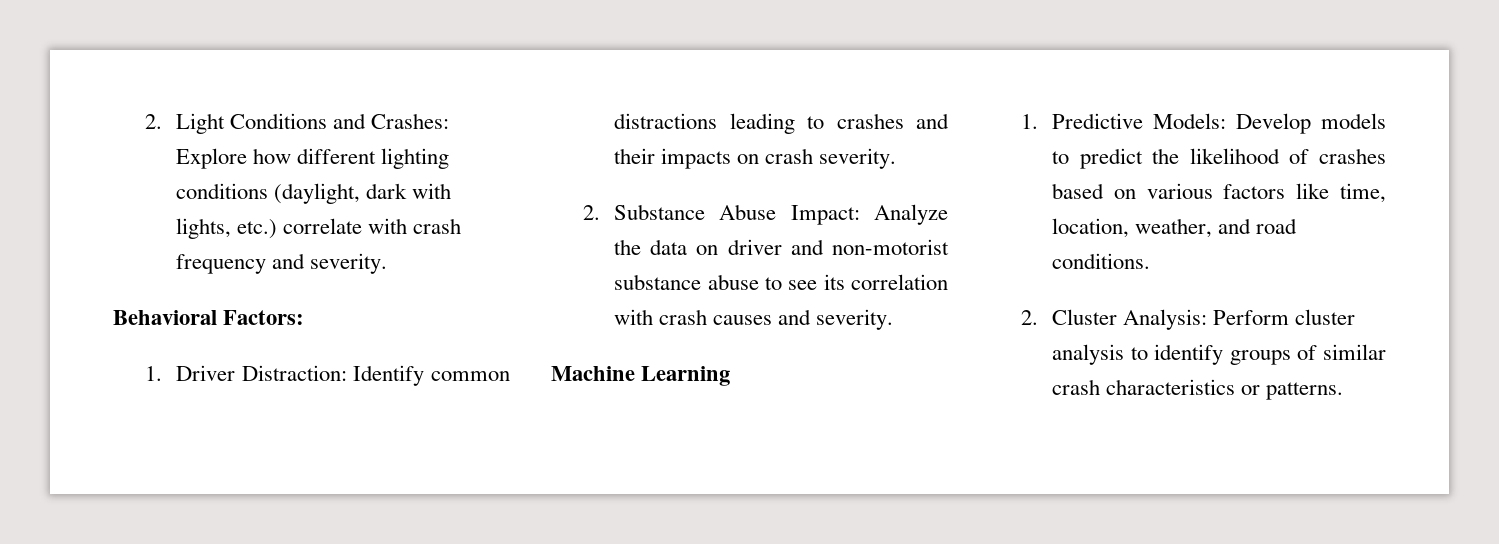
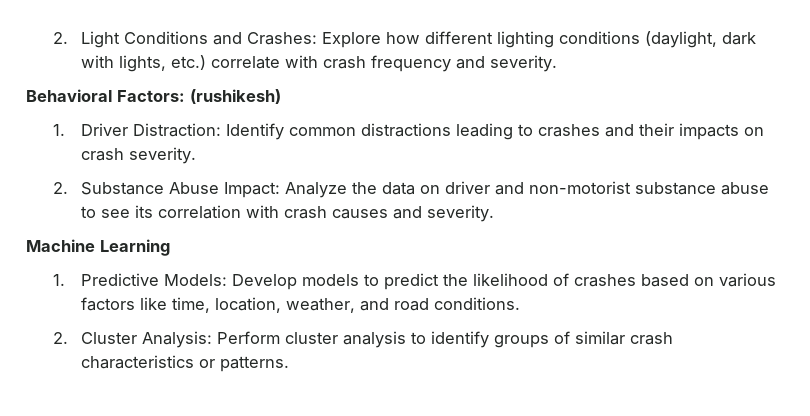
(305, 317) none -> [190,89,281,104] (rushikesh)

